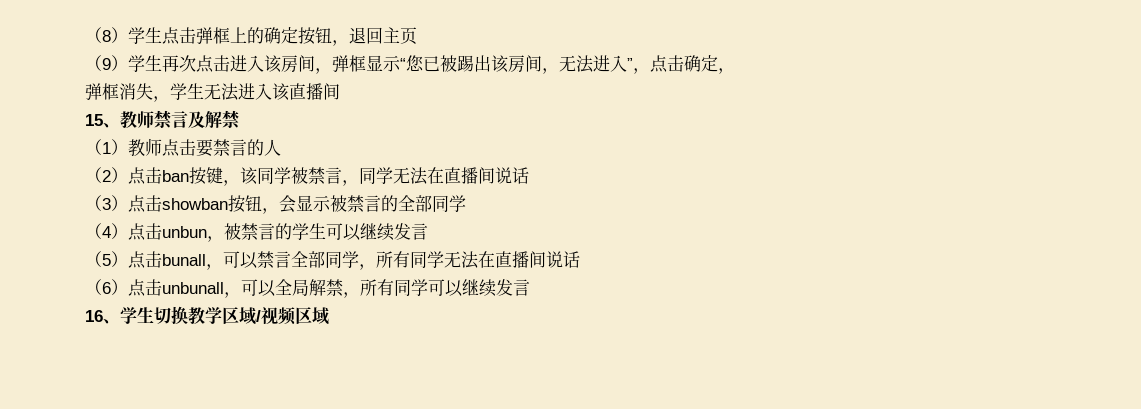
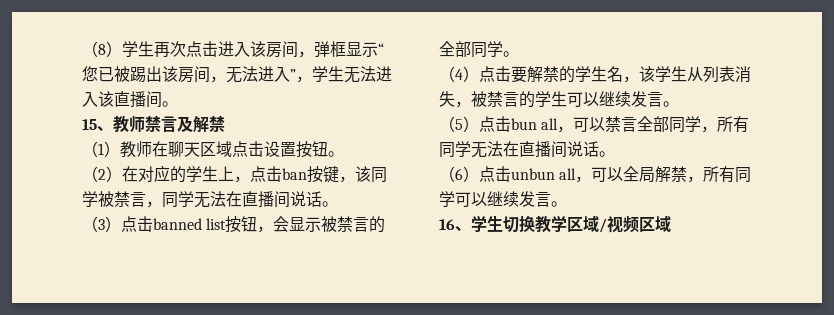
[162,27,417,46] [85,55,162,72] 点击弹框上的确定按钮，退回主页 // （9）学生 -> (154, 49) none
[650,55,735,74] [85,83,170,102] 点击确定， // 弹框消失， -> (312, 79) none
(340, 91) none -> [162,101,178,107] 。
[162,139,281,157] [85,167,128,183] 点击要禁言的人 // （2） -> [152,141,344,158] [82,165,250,183] 在聊天区域点击设置按钮。 // （2）在对应的学生上，
(529, 175) none -> [322,201,338,207] 。
[162,198,228,210] showban -> [153,218,227,230] banned list
(466, 203) none -> [503,51,519,57] 。
[162,226,207,238] unbun -> [511,66,751,83] [439,91,455,107] 要解禁的学生名，该学生从列表消失
(428, 231) none -> [663,101,679,107] 。
[162,254,206,266] bunall -> [511,118,559,130] bun all
(580, 259) none -> [599,151,615,157] 。
[162,282,224,294] unbunall -> [511,168,577,180] unbun all
(530, 287) none -> [551,201,567,207] 。

